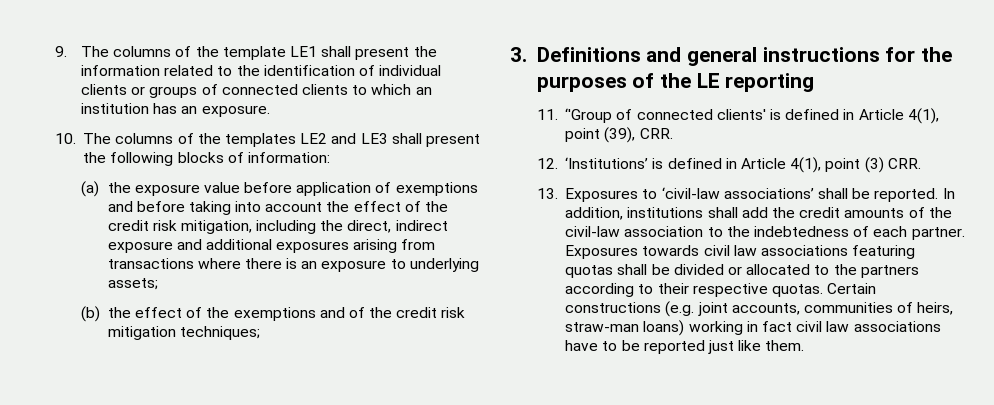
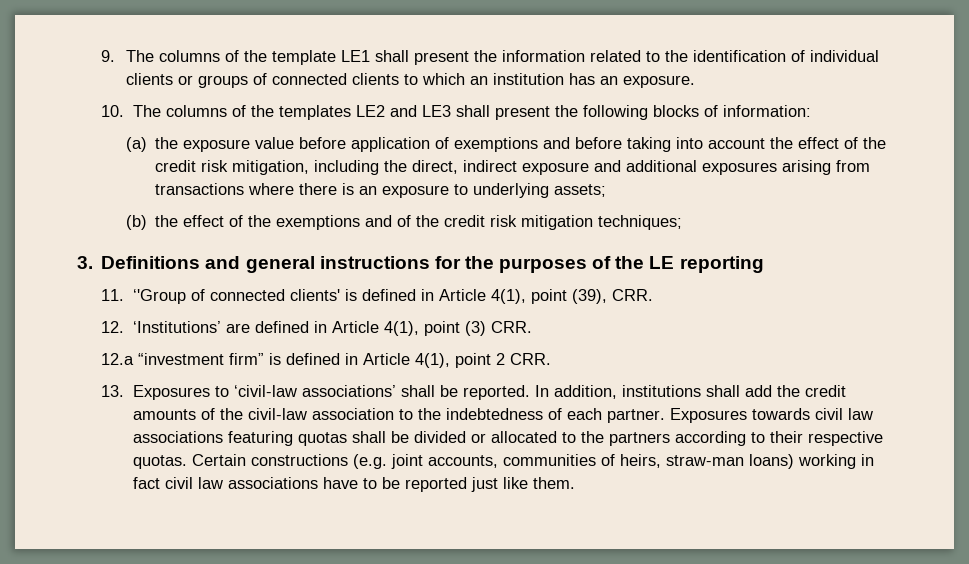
[652,157,884,173] is defined in Article 4(1), point (3) -> [225,321,532,336] [101,353,506,368] are defined in Article 4(1), point (3) CRR. // 12.a “investment firm” is defined in Article 4(1), point 2

